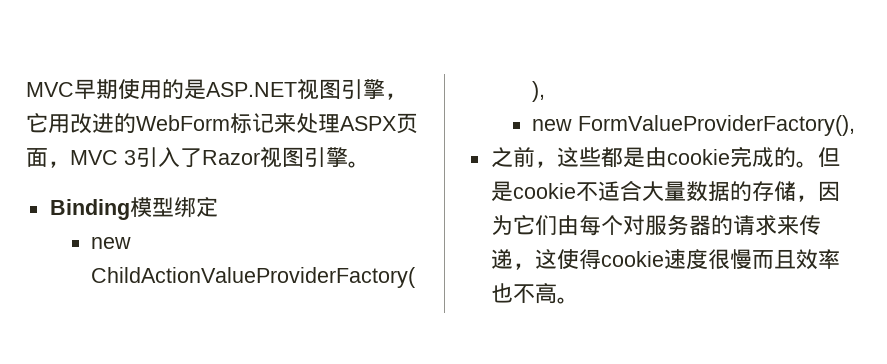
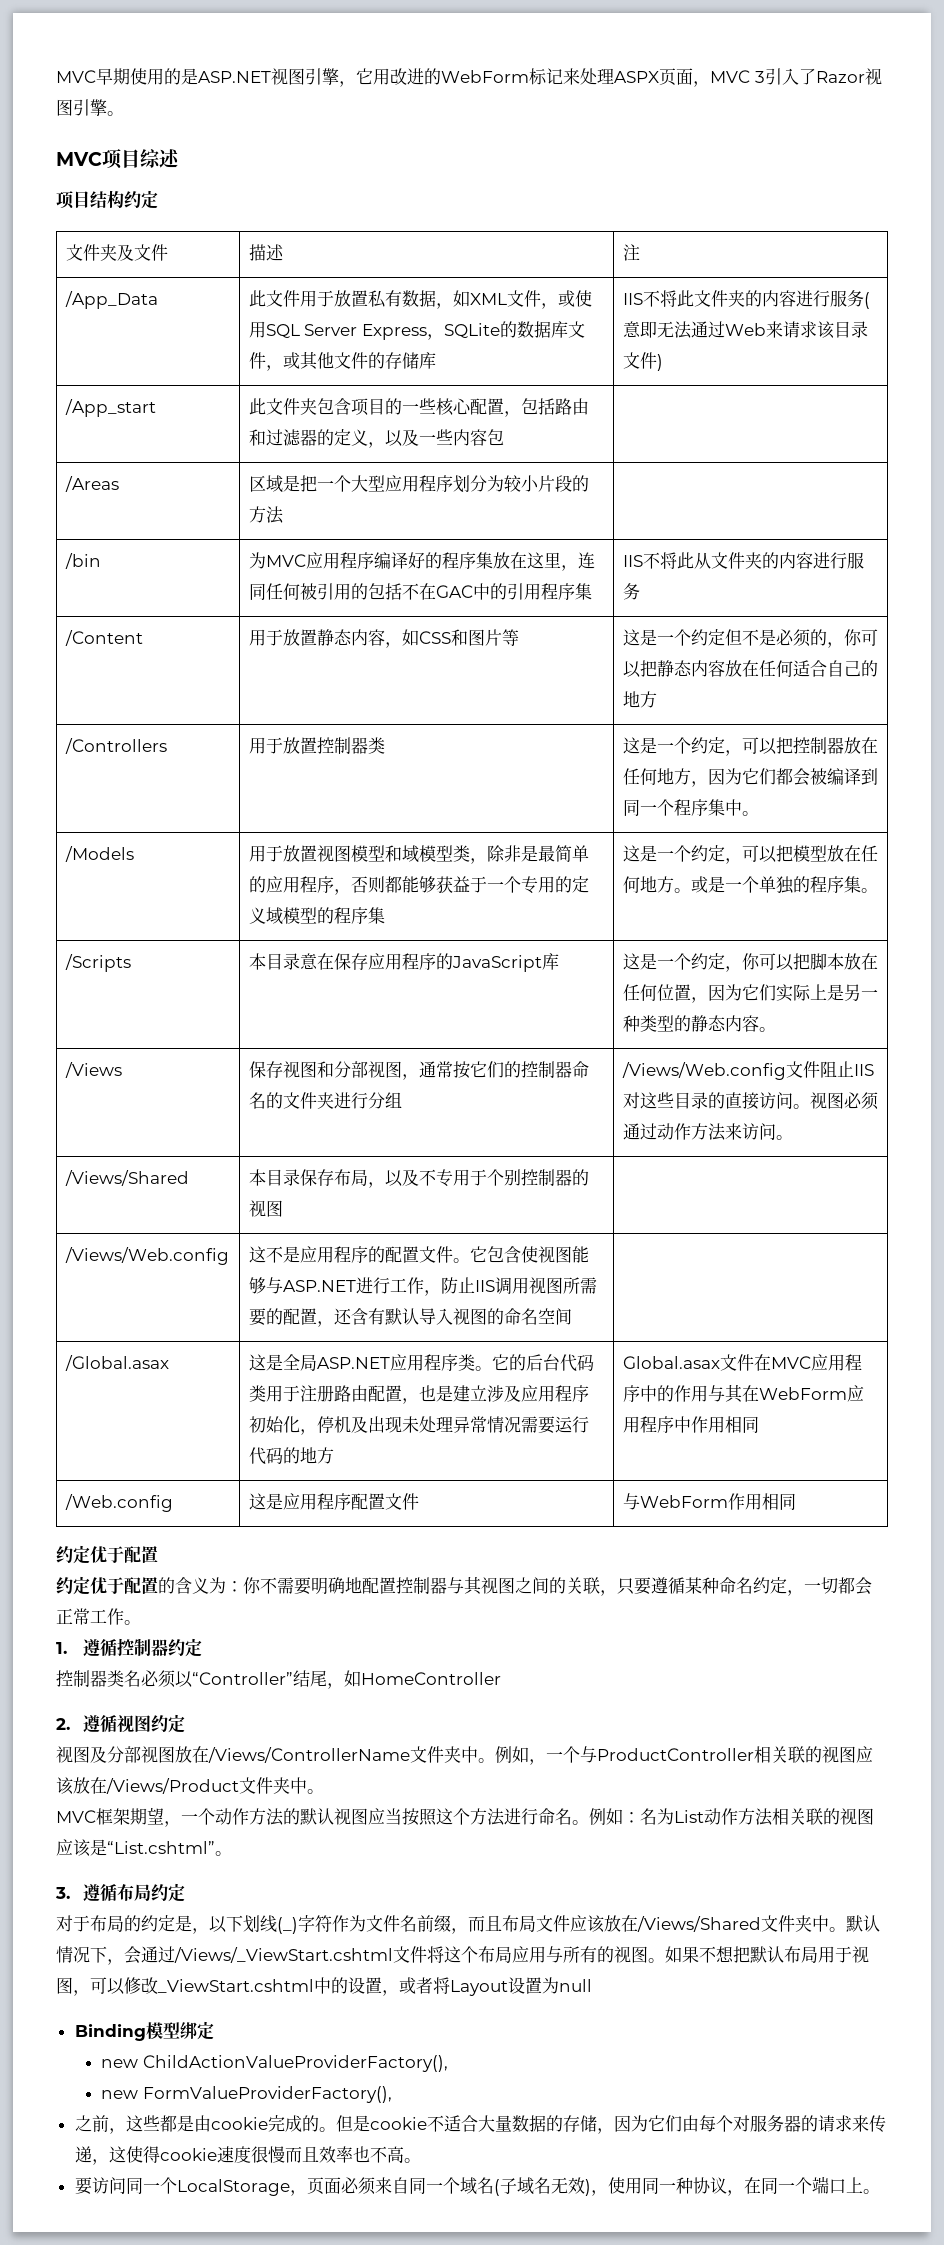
(370, 164) none -> [56,149,180,169] [56,190,158,209] [65,244,168,261] [248,244,284,261] [622,244,640,261] [64,291,158,309] [248,290,592,309] [248,321,585,340] [248,351,436,371] [622,290,870,309] [622,321,868,339] [622,352,663,371] [64,399,156,417] [248,398,589,417] [248,429,504,448] [64,476,119,492] [248,475,589,493] [248,506,284,524] [64,553,101,569] [248,552,595,571] [248,583,592,600] [622,552,864,569] [622,583,640,600] [64,630,143,646] [248,629,519,648] [622,629,878,648] [622,660,878,678] [622,691,657,708] [64,738,167,754] [248,737,385,754] [622,737,878,756] [622,768,878,787] [622,799,759,816] [64,846,134,862] [248,845,589,864] [248,876,589,895] [248,907,385,925] [622,845,878,864] [622,876,878,894] [64,954,131,972] [248,953,559,972] [622,953,878,972] [622,984,878,1003] [622,1015,776,1032] [64,1062,122,1078] [248,1061,589,1080] [248,1092,402,1109] [621,1061,874,1080] [622,1092,879,1110] [622,1123,793,1141] [64,1170,189,1186] [248,1169,589,1188] [248,1200,283,1217] [64,1247,229,1265] [248,1246,589,1263] [248,1277,597,1296] [248,1308,572,1327] [64,1355,169,1371] [248,1354,594,1372] [248,1385,589,1404] [248,1416,589,1435] [248,1447,334,1465] [622,1354,862,1371] [622,1384,864,1403] [622,1416,759,1433] [64,1494,173,1512] [248,1493,419,1510] [622,1493,796,1510] [56,1545,158,1564] [56,1576,872,1596] [56,1608,141,1625] [56,1638,202,1657] [56,1670,501,1689] [56,1714,185,1733] [56,1746,873,1765] [56,1777,324,1795] [56,1807,874,1827] [56,1839,232,1857] [55,1883,185,1902] [56,1915,880,1934] [56,1946,869,1965] [56,1977,592,1996] // MVC项目综述 // 项目结构约定 // 文件夹及文件 | 描述 | 注 // /App_Data | 此文件用于放置私有数据，如XML文件，或使用SQL Server Express，SQLite的数据库文件，或其他文件的存储库 | IIS不将此文件夹的内容进行服务(意即无法通过Web来请求该目录文件) // /App_start | 此文件夹包含项目的一些核心配置，包括路由和过滤器的定义，以及一些内容包 | // /Areas | 区域是把一个大型应用程序划分为较小片段的方法 | // /bin | 为MVC应用程序编译好的程序集放在这里，连同任何被引用的包括不在GAC中的引用程序集 | IIS不将此从文件夹的内容进行服务 // /Content | 用于放置静态内容，如CSS和图片等 | 这是一个约定但不是必须的，你可以把静态内容放在任何适合自己的地方 // /Controllers | 用于放置控制器类 | 这是一个约定，可以把控制器放在任何地方，因为它们都会被编译到同一个程序集中。 // /Models | 用于放置视图模型和域模型类，除非是最简单的应用程序，否则都能够获益于一个专用的定义域模型的程序集 | 这是一个约定，可以把模型放在任何地方。或是一个单独的程序集。 // /Scripts | 本目录意在保存应用程序的JavaScript库 | 这是一个约定，你可以把脚本放在任何位置，因为它们实际上是另一种类型的静态内容。 // /Views | 保存视图和分部视图，通常按它们的控制器命名的文件夹进行分组 | /Views/Web.config文件阻止IIS对这些目录的直接访问。视图必须通过动作方法来访问。 // /Views/Shared | 本目录保存布局，以及不专用于个别控制器的视图 | // /Views/Web.config | 这不是应用程序的配置文件。它包含使视图能够与ASP.NET进行工作，防止IIS调用视图所需要的配置，还含有默认导入视图的命名空间 | // /Global.asax | 这是全局ASP.NET应用程序类。它的后台代码类用于注册路由配置，也是建立涉及应用程序初始化，停机及出现未处理异常情况需要运行代码的地方 | Global.asax文件在MVC应用程序中的作用与其在WebForm应用程序中作用相同 // /Web.config | 这是应用程序配置文件 | 与WebForm作用相同 // 约定优于配置 // 约定优于配置的含义为：你不需要明确地配置控制器与其视图之间的关联，只要遵循某种命名约定，一切都会正常工作。 // 1.遵循控制器约定 // 控制器类名必须以“Controller”结尾，如HomeController // 2.遵循视图约定 // 视图及分部视图放在/Views/ControllerName文件夹中。例如，一个与ProductController相关联的视图应该放在/Views/Product文件夹中。 // MVC框架期望，一个动作方法的默认视图应当按照这个方法进行命名。例如：名为List动作方法相关联的视图应该是“List.cshtml”。 // 3.遵循布局约定 // 对于布局的约定是，以下划线(_)字符作为文件名前缀，而且布局文件应该放在/Views/Shared文件夹中。默认情况下，会通过/Views/_ViewStart.cshtml文件将这个布局应用与所有的视图。如果不想把默认布局用于视图，可以修改_ViewStart.cshtml中的设置，或者将Layout设置为null
(579, 300) none -> [74,2176,880,2196] // 要访问同一个LocalStorage，页面必须来自同一个域名(子域名无效)，使用同一种协议，在同一个端口上。

